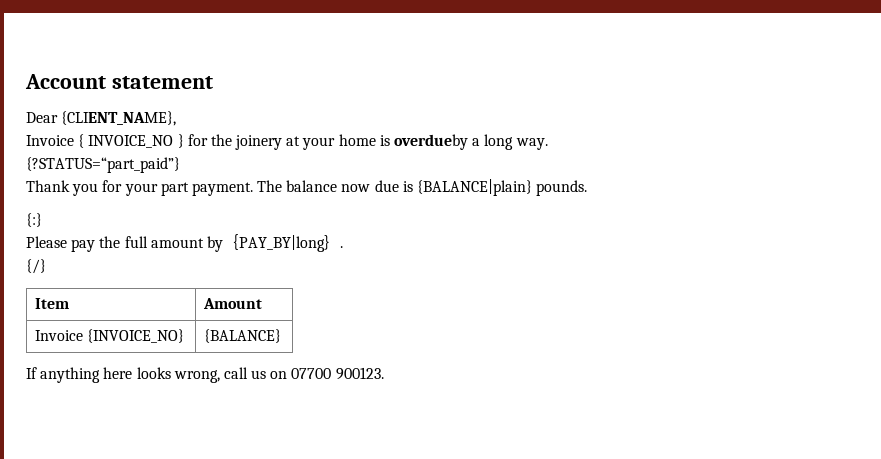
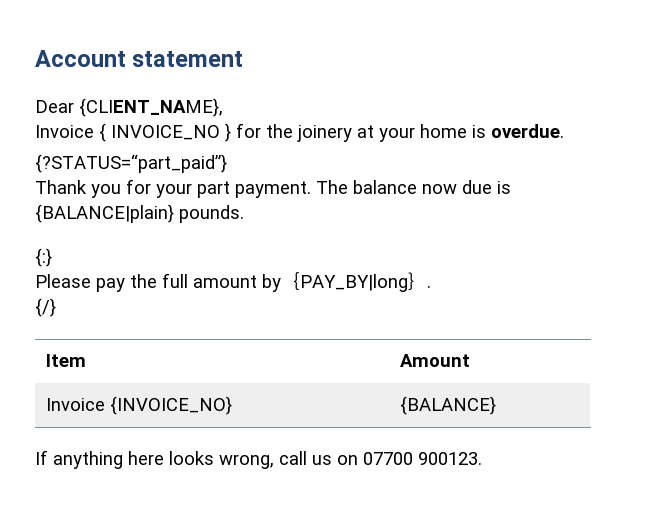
[394,134,548,150] overdueby a long way. -> [491,124,564,138] overdue.

